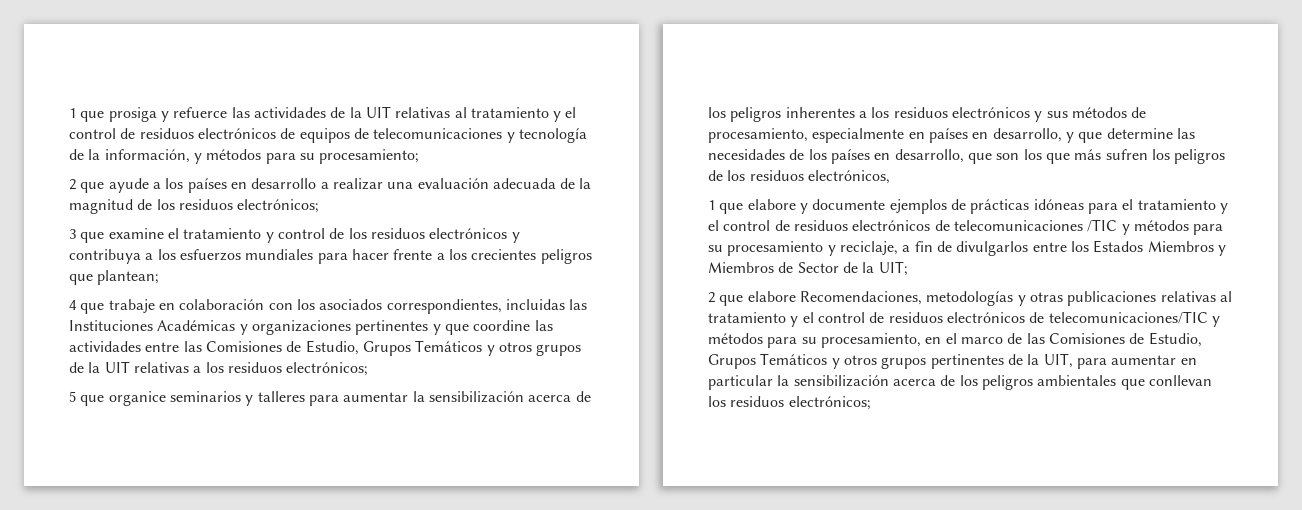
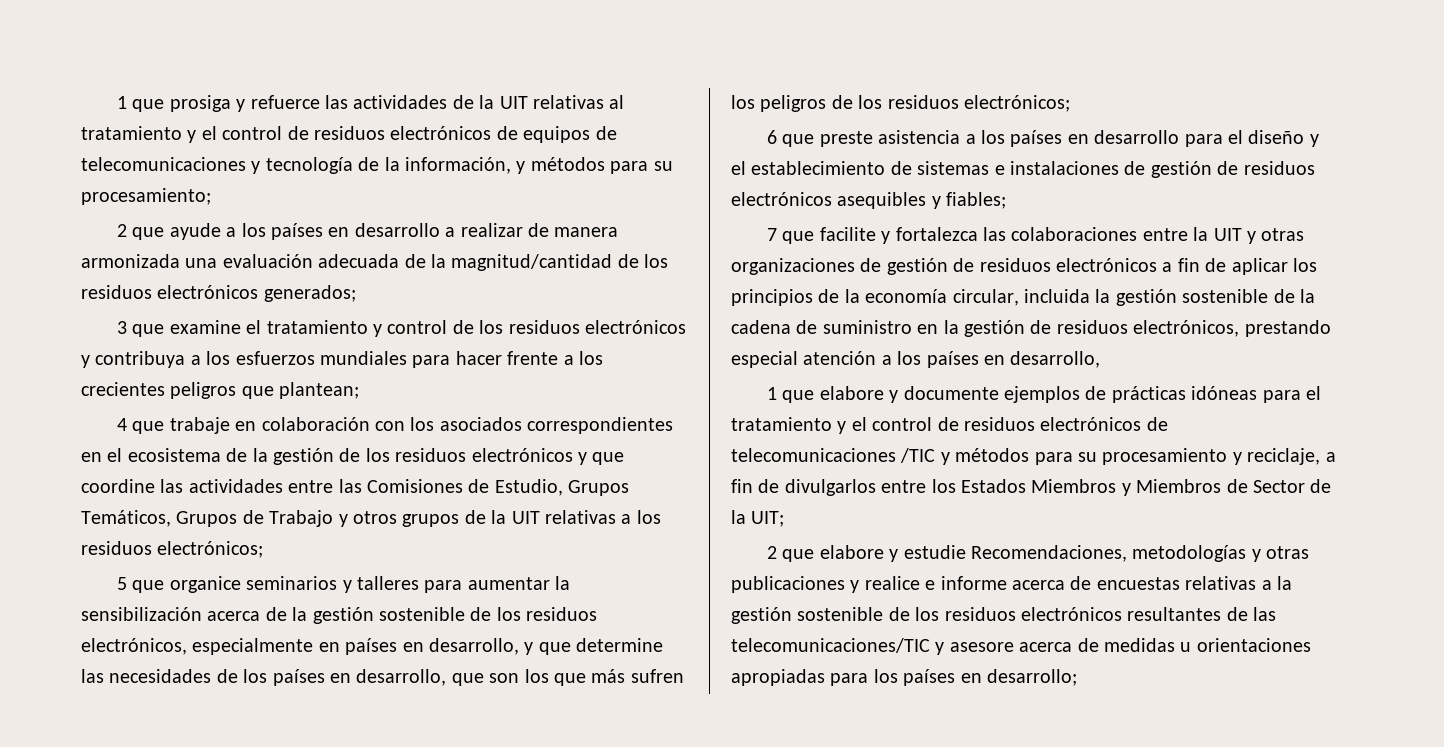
(383, 184) none -> [527,223,619,237] [81,254,180,268] de manera armonizada
[69,199,320,214] magnitud de los residuos electrónicos; -> [451,254,669,271] [81,285,356,302] magnitud/cantidad de los residuos electrónicos generados;
[386,299,588,314] [69,320,429,335] correspondientes, incluidas las Instituciones Académicas y organizaciones pertinentes -> [527,417,674,434] [81,448,573,465] correspondientes en el ecosistema de la gestión de los residuos electrónicos
[415,340,483,352] Temáticos -> [81,510,334,527] Temáticos, Grupos de Trabajo
[708,107,1147,122] [708,128,808,143] los peligros inherentes a los residuos electrónicos y sus métodos de procesamiento, -> [292,607,598,624] [81,638,187,655] la gestión sostenible de los residuos electrónicos,
[807,170,890,184] electrónicos, -> [964,95,1070,112] [766,130,1319,147] [731,161,1315,178] [731,192,1007,209] [766,227,1305,244] [731,258,1317,275] [731,289,1315,306] [731,320,1331,337] [731,351,1101,368] electrónicos; // 6 que preste asistencia a los países en desarrollo para el diseño y el establecimiento de sistemas e instalaciones de gestión de residuos electrónicos asequibles y fiables; // 7 que facilite y fortalezca las colaboraciones entre la UIT y otras organizaciones de gestión de residuos electrónicos a fin de aplicar los principios de la economía circular, incluida la gestión sostenible de la cadena de suministro en la gestión de residuos electrónicos, prestando especial atención a los países en desarrollo,
(796, 296) none -> [889,545,966,562] y estudie
[1160,291,1232,302] [708,311,1220,327] [708,332,1202,348] [708,353,1197,369] [708,375,1212,390] [708,396,871,410] relativas al tratamiento y el control de residuos electrónicos de telecomunicaciones/TIC y métodos para su procesamiento, en el marco de las Comisiones de Estudio, Grupos Temáticos y otros grupos pertinentes de la UIT, para aumentar en particular la sensibilización acerca de los peligros ambientales que conllevan los residuos electrónicos; -> [850,576,1292,593] [731,607,1277,624] [731,638,1311,655] [731,669,1077,686] y realice e informe acerca de encuestas relativas a la gestión sostenible de los residuos electrónicos resultantes de las telecomunicaciones/TIC y asesore acerca de medidas u orientaciones apropiadas para los países en desarrollo;

